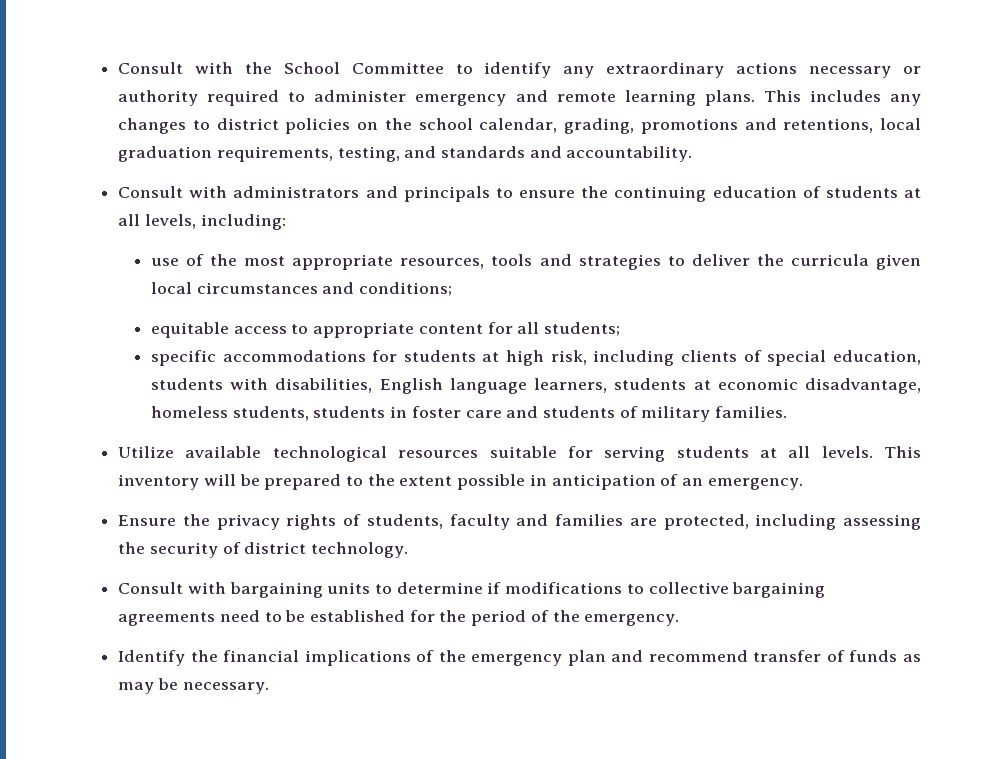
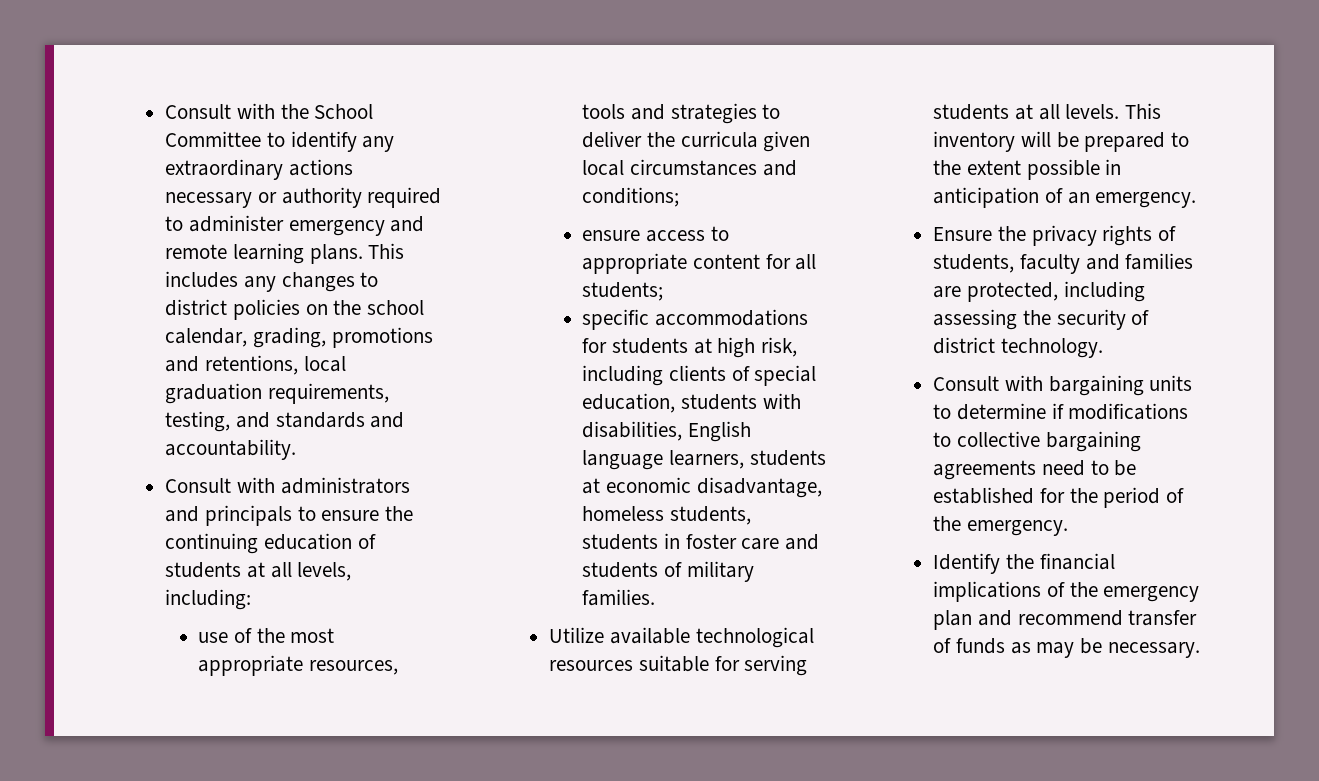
[150,322,229,338] equitable -> [582,230,641,241] ensure

